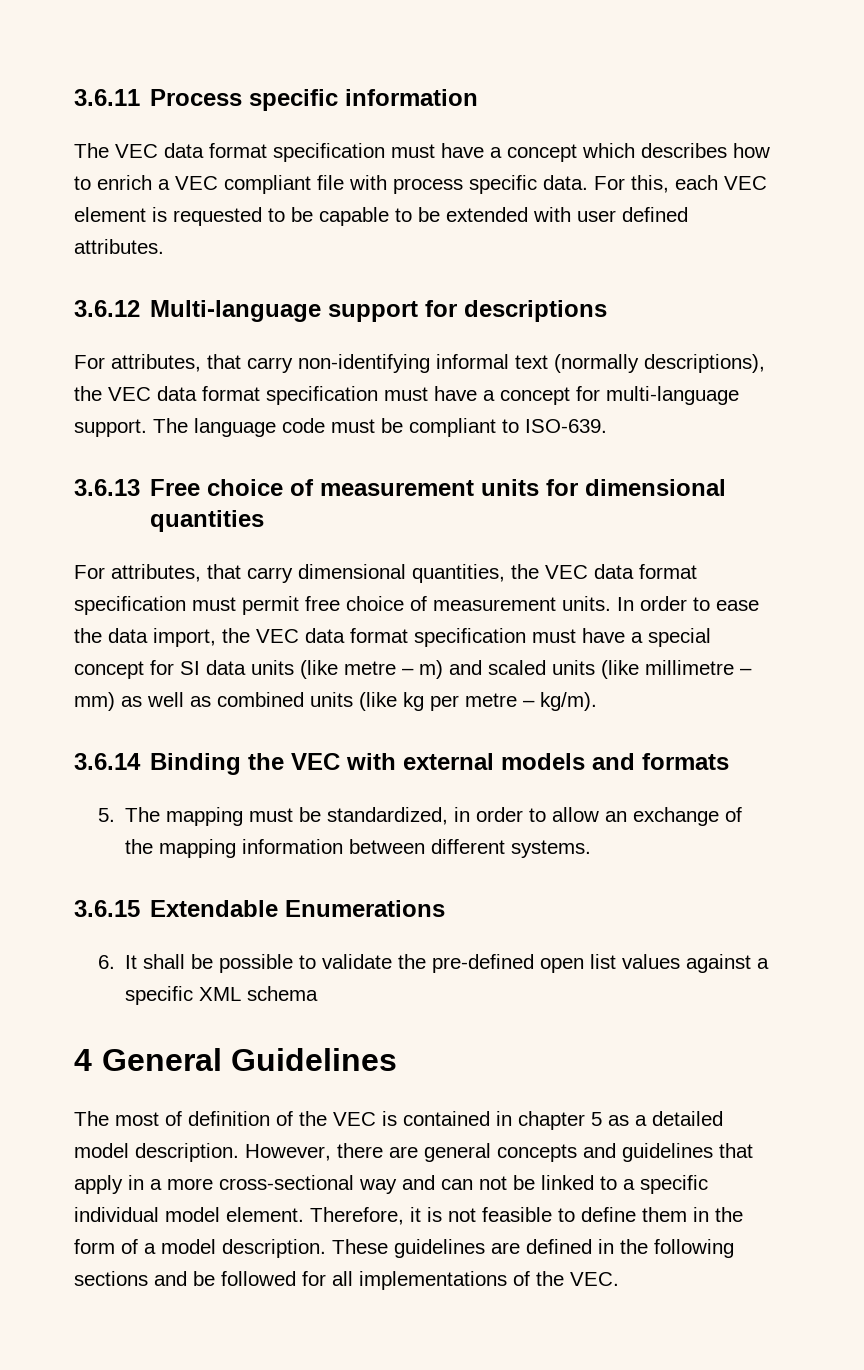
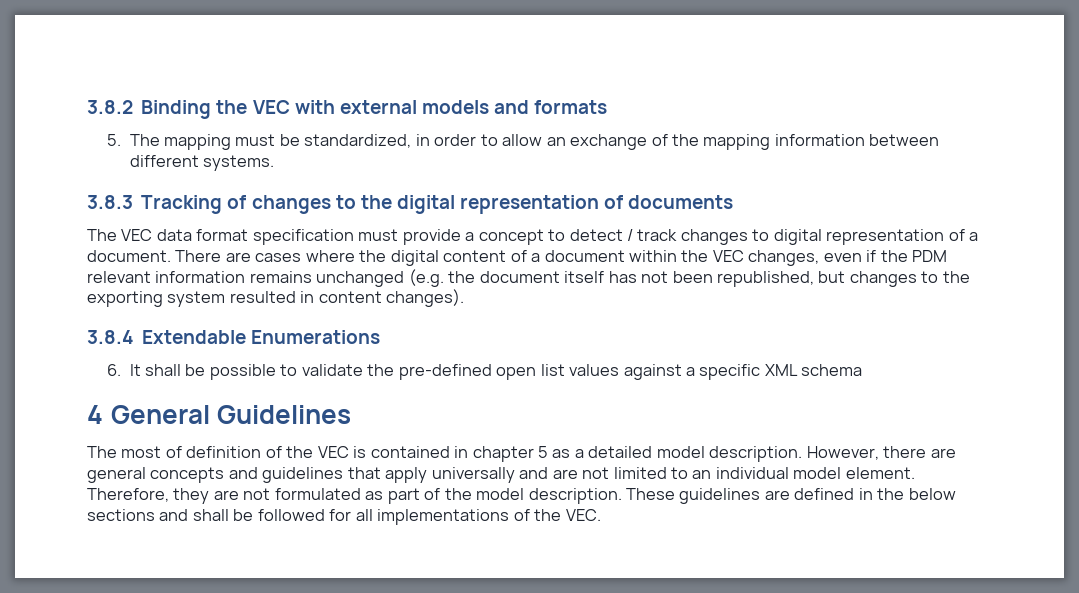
[74,89,479,111] [74,143,770,162] [74,175,767,194] [74,207,688,226] [74,239,164,254] [74,300,608,322] [74,354,765,373] [74,386,739,405] [74,418,607,437] [74,479,727,496] [150,510,265,532] [74,564,697,583] [74,596,759,615] [74,628,711,647] [74,660,752,679] [74,692,597,711] [74,753,141,770] 3.6.11 Process specific information // The VEC data format specification must have a concept which describes how to enrich a VEC compliant file with process specific data. For this, each VEC element is requested to be capable to be extended with user defined attributes. // 3.6.12 Multi-language support for descriptions // For attributes, that carry non-identifying informal text (normally descriptions), the VEC data format specification must have a concept for multi-language support. The language code must be compliant to ISO-639. // 3.6.13 Free choice of measurement units for dimensional quantities // For attributes, that carry dimensional quantities, the VEC data format specification must permit free choice of measurement units. In order to ease the data import, the VEC data format specification must have a special concept for SI data units (like metre – m) and scaled units (like millimetre – mm) as well as combined units (like kg per metre – kg/m). // 3.6.14 -> [87,100,133,114] 3.8.2
[74,900,140,917] 3.6.15 -> [87,195,734,214] [87,229,979,245] [87,250,948,266] [87,269,970,287] [87,289,465,307] [87,330,134,344] 3.8.3 Tracking of changes to the digital representation of documents // The VEC data format specification must provide a concept to detect / track changes to digital representation of a document. There are cases where the digital content of a document within the VEC changes, even if the PDM relevant information remains unchanged (e.g. the document itself has not been republished, but changes to the exporting system resulted in content changes). // 3.8.4
[128,1175,708,1194] [74,1207,743,1225] [74,1239,156,1254] in a more cross-sectional way and can not be linked to a specific individual model element. Therefore, it is not feasible to define them in the form of a -> [431,467,915,483] [87,488,472,504] universally and are not limited to an individual model element. Therefore, they are not formulated as part of the
[654,1239,734,1258] following -> [908,488,956,500] below
(187, 1278) none -> [192,509,229,521] shall

